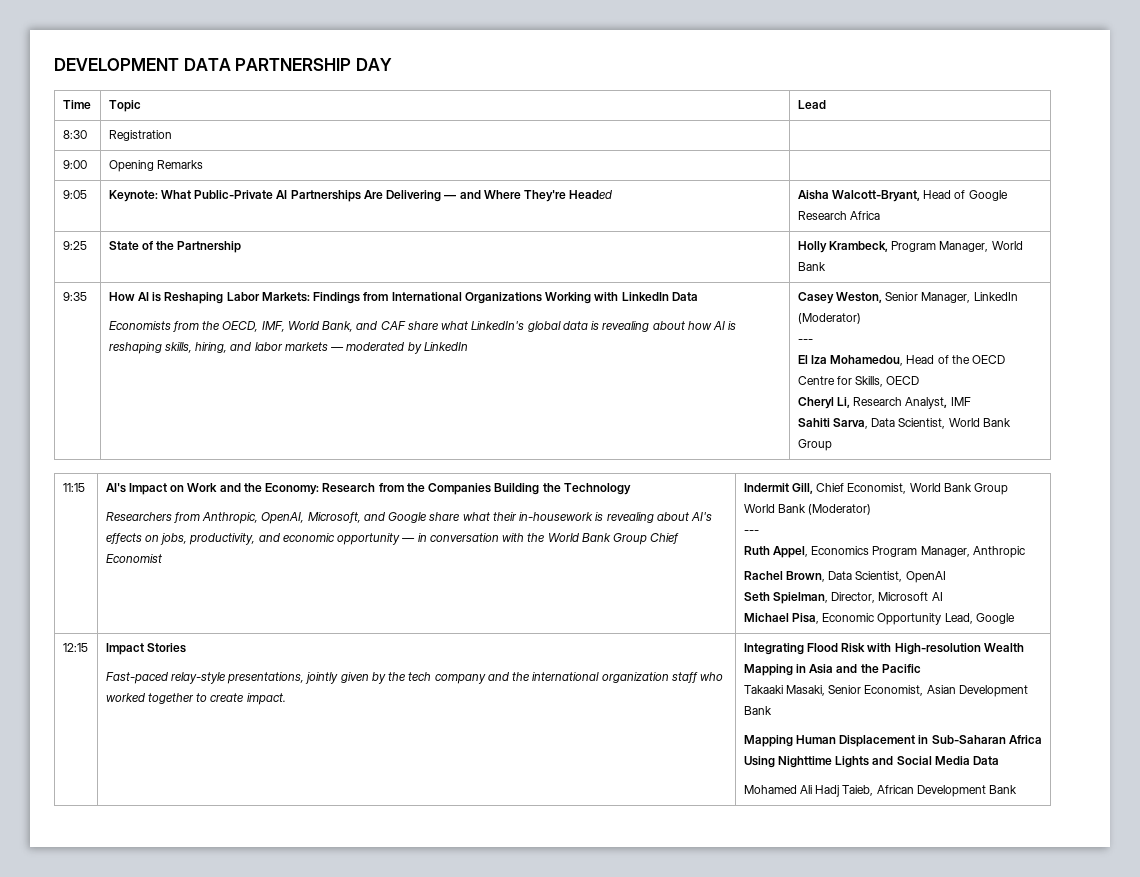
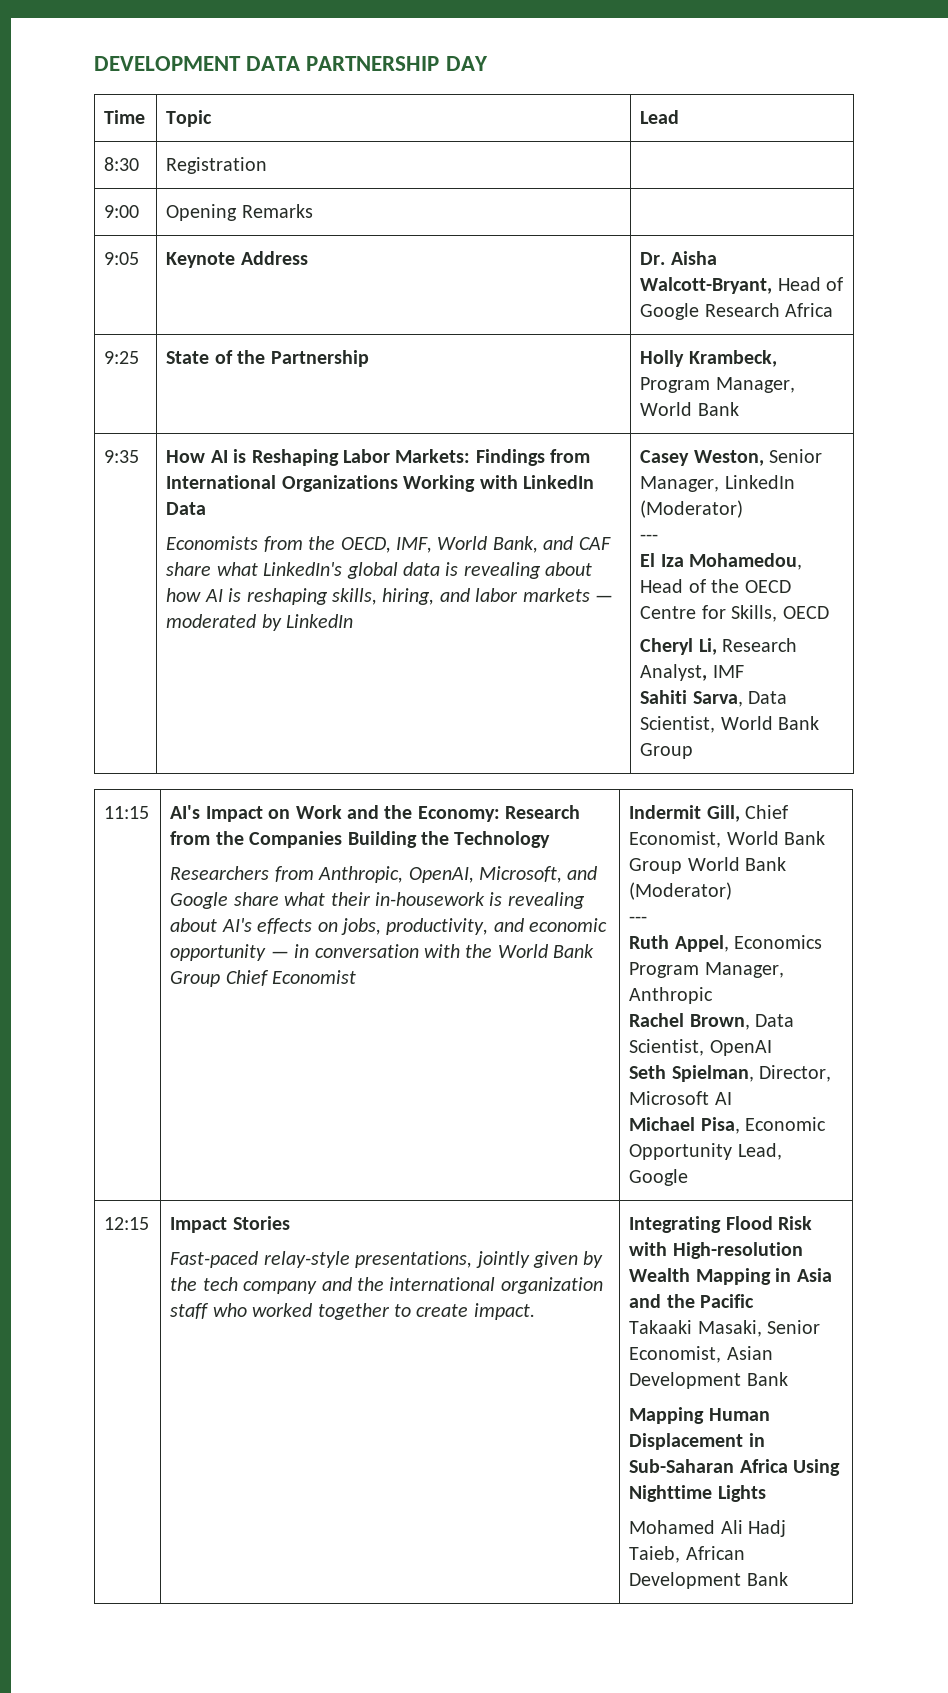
[108,190,613,202] Keynote: What Public-Private AI Partnerships Are Delivering — and Where They're Headed | -> [166,251,308,268] [640,252,666,265] Keynote Address | Dr.
[872,756,1000,765] and Social Media Data -> (766, 1493) none

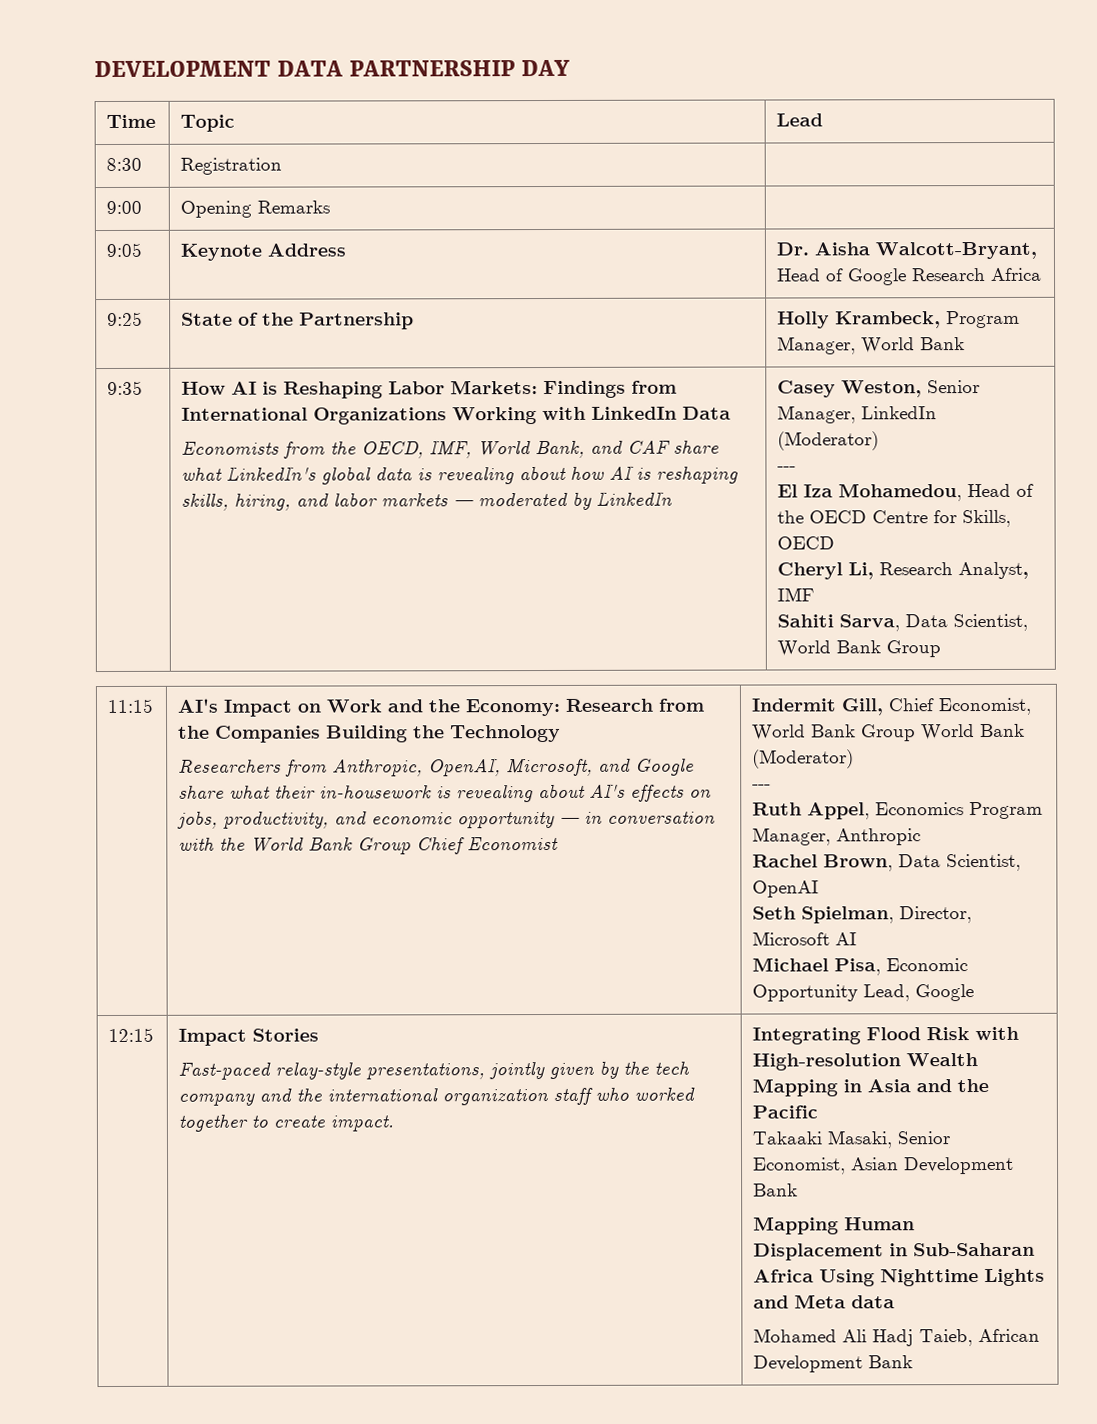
(766, 1493) none -> [753,1294,896,1309] and Meta data

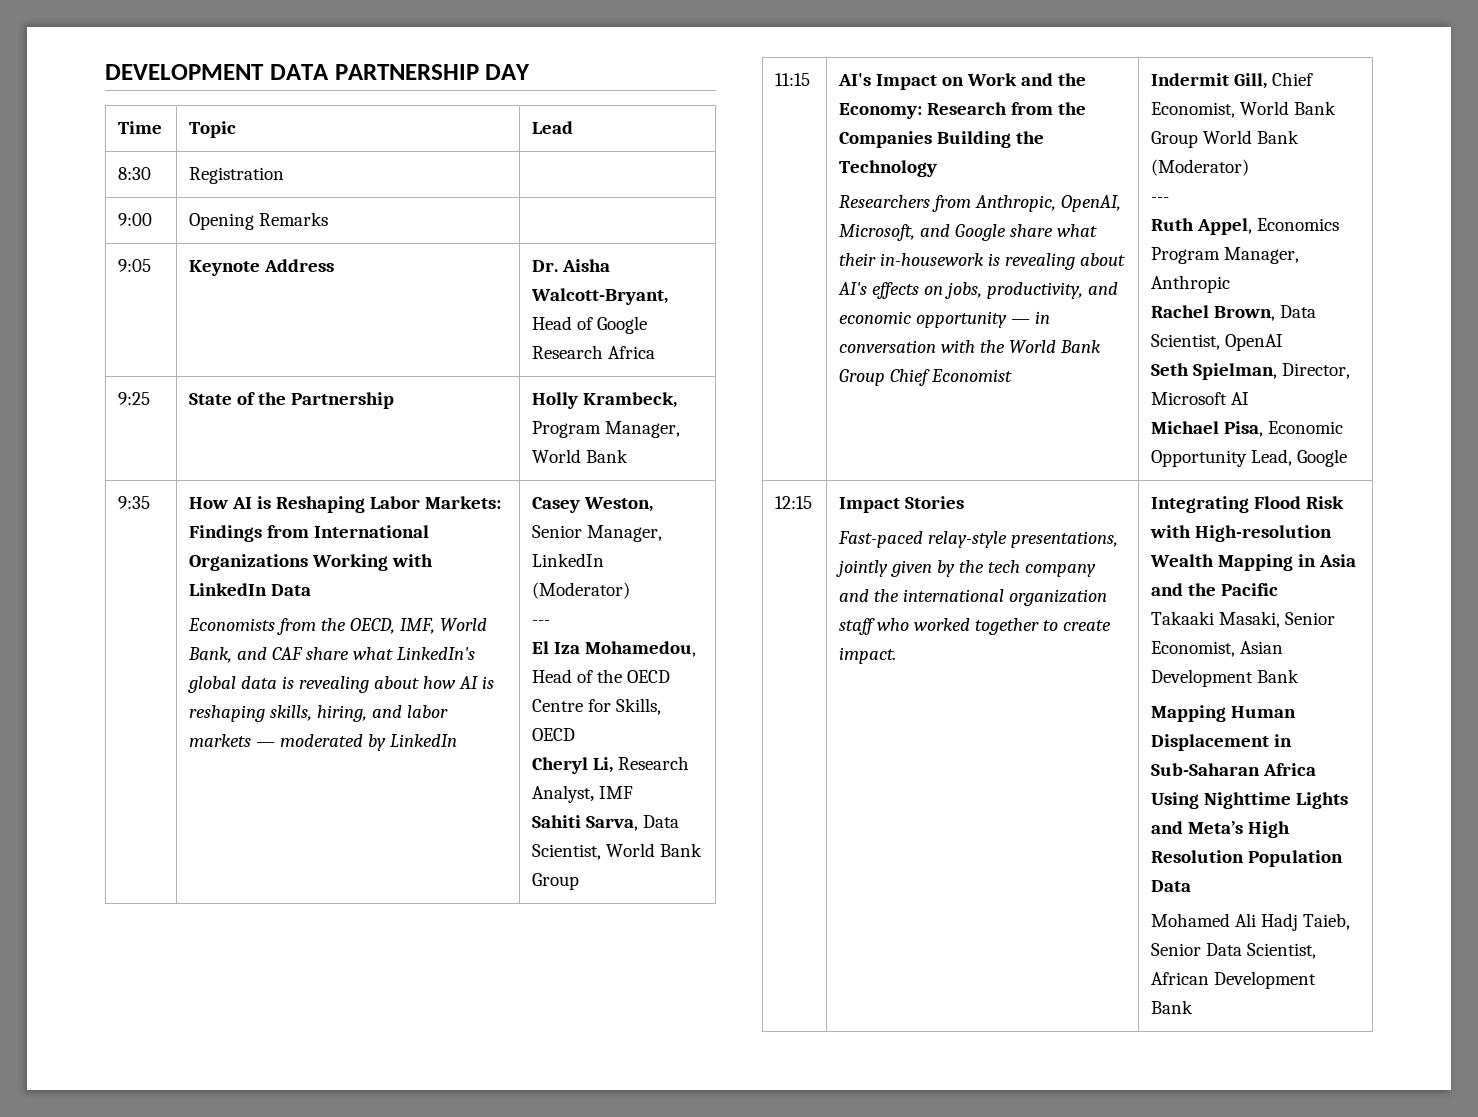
[794,1294,896,1309] Meta data -> [1188,821,1291,838] [1151,850,1344,867] [1151,880,1192,892] Meta’s High Resolution Population Data
(974, 1338) none -> [1151,943,1317,959] Senior Data Scientist,

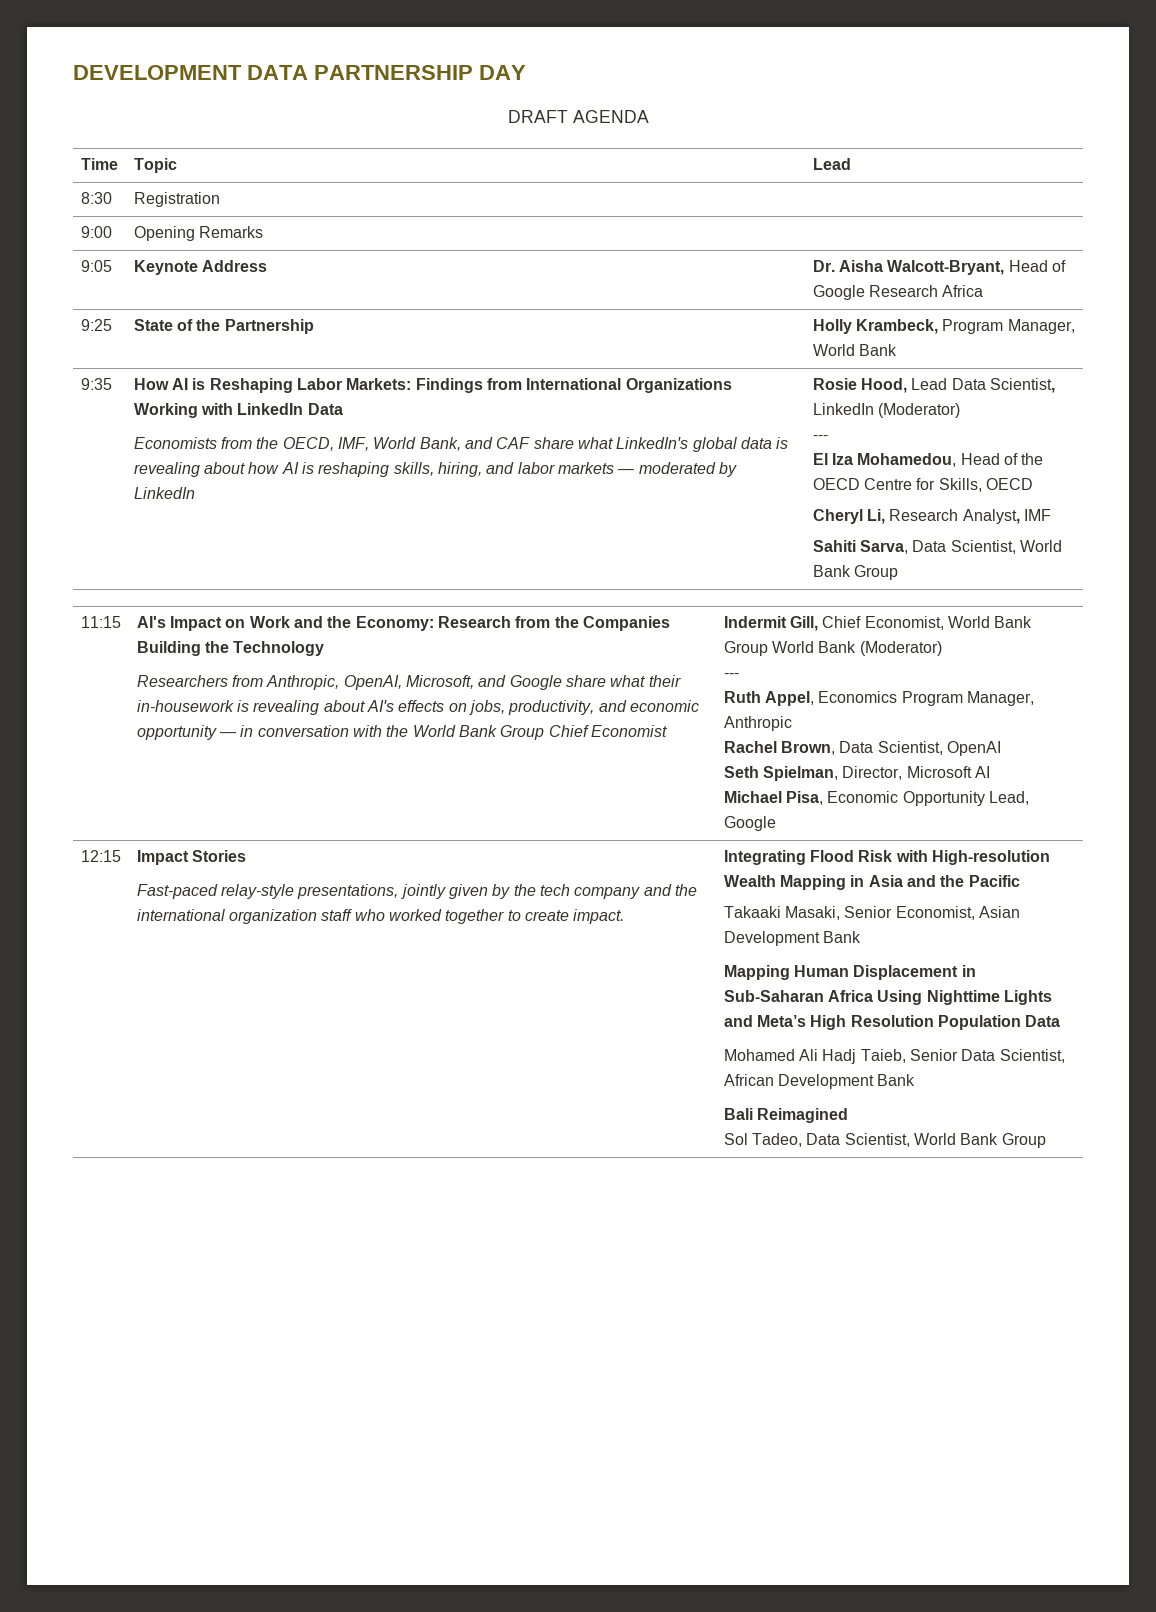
(531, 72) none -> [507,110,649,123] // DRAFT AGENDA
[532,497,654,513] [532,525,663,542] Casey Weston, Senior Manager, -> [812,378,1055,393] Rosie Hood, Lead Data Scientist,
(1194, 1007) none -> [723,1108,849,1123] [723,1133,1046,1148] // Bali Reimagined // Sol Tadeo, Data Scientist, World Bank Group

